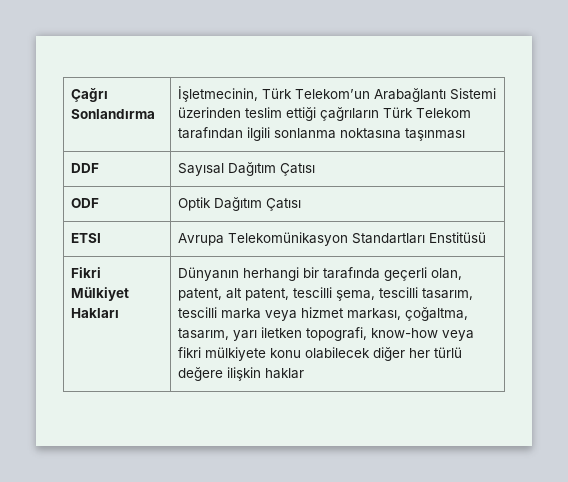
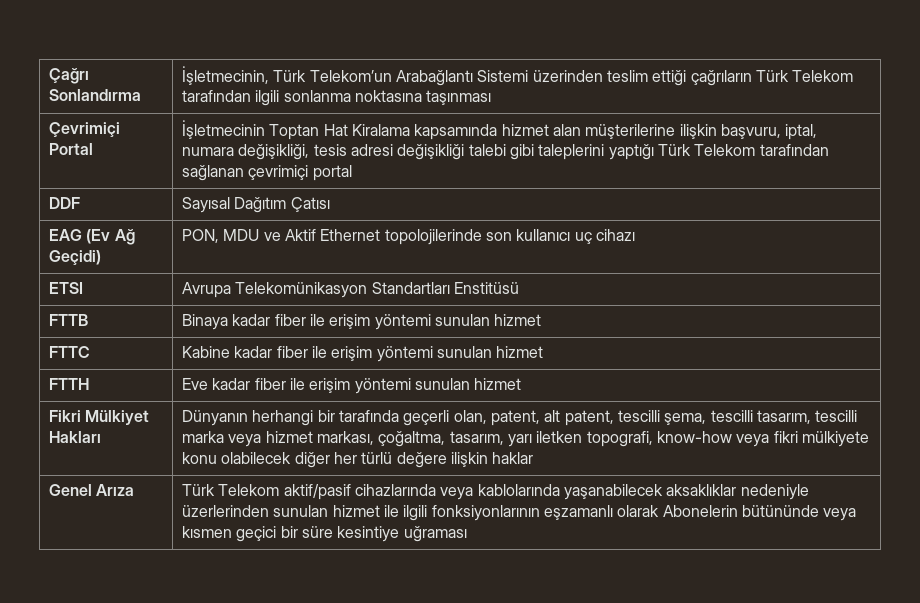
[71,163,100,173] [178,162,316,176] [71,198,100,208] [178,197,302,211] DDF | Sayısal Dağıtım Çatısı // ODF | Optik Dağıtım Çatısı -> [49,122,121,137] [49,143,94,155] [182,120,818,140] [182,144,829,160] [182,165,352,181] [49,197,81,209] [182,197,330,213] [49,229,135,245] [49,250,102,265] [182,229,635,245] Çevrimiçi Portal | İşletmecinin Toptan Hat Kiralama kapsamında hizmet alan müşterilerine ilişkin başvuru, iptal, numara değişikliği, tesis adresi değişikliği talebi gibi taleplerini yaptığı Türk Telekom tarafından sağlanan çevrimiçi portal // DDF | Sayısal Dağıtım Çatısı // EAG (Ev Ağ Geçidi) | PON, MDU ve Aktif Ethernet topolojilerinde son kullanıcı uç cihazı
(487, 237) none -> [49,314,89,326] [182,314,542,330] [49,346,91,358] [182,346,544,362] [49,378,90,390] [182,378,522,394] // FTTB | Binaya kadar fiber ile erişim yöntemi sunulan hizmet // FTTC | Kabine kadar fiber ile erişim yöntemi sunulan hizmet // FTTH | Eve kadar fiber ile erişim yöntemi sunulan hizmet
(305, 373) none -> [49,484,135,496] [182,484,809,500] [182,505,857,521] [182,526,467,542] // Genel Arıza | Türk Telekom aktif/pasif cihazlarında veya kablolarında yaşanabilecek aksaklıklar nedeniyle üzerlerinden sunulan hizmet ile ilgili fonksiyonlarının eşzamanlı olarak Abonelerin bütününde veya kısmen geçici bir süre kesintiye uğraması

